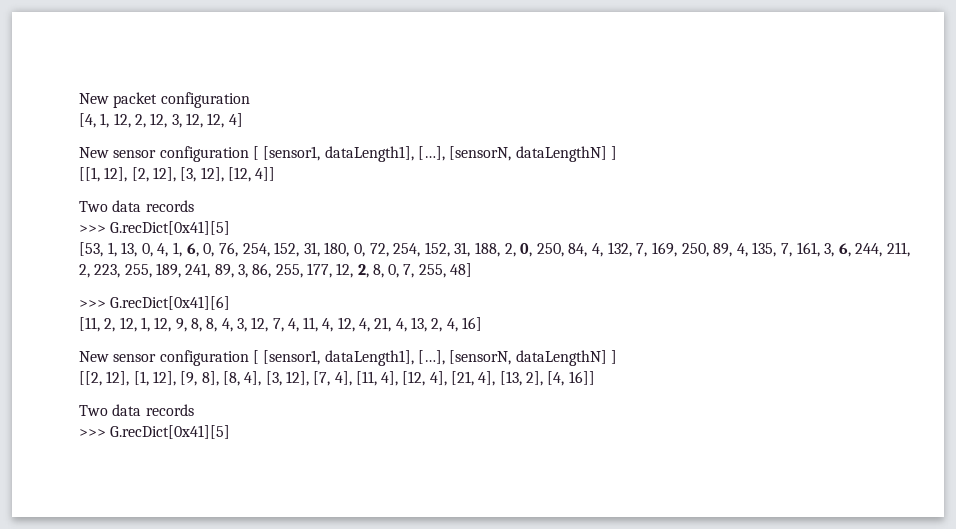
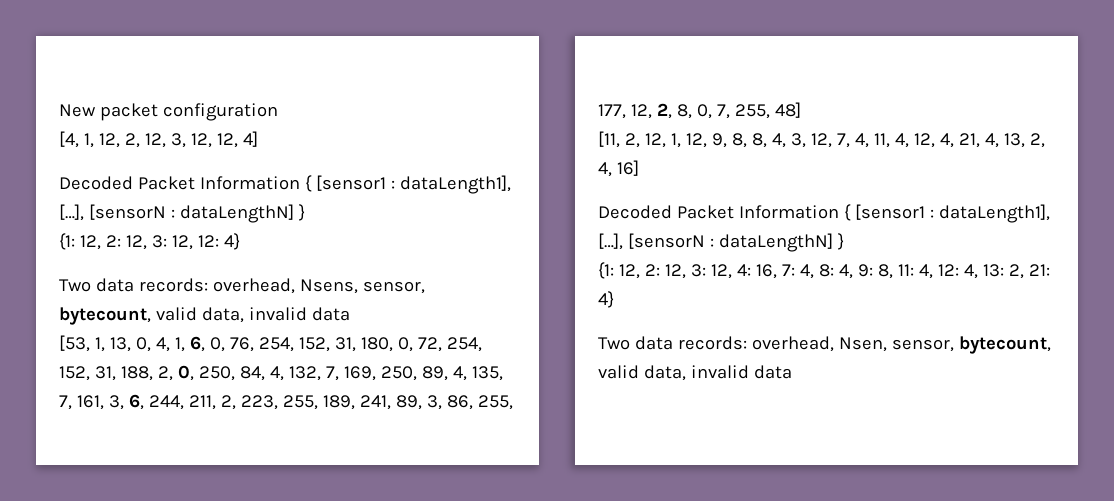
[79,146,617,162] [79,167,276,182] [79,200,194,212] [79,221,231,235] New sensor configuration [ [sensor1, dataLength1], […], [sensorN, dataLengthN] ] // [[1, 12], [2, 12], [3, 12], [12, 4]] // Two data records // >>> G.recDict[0x41][5] -> [59,175,511,194] [59,204,305,223] [59,233,240,250] [59,278,425,294] [59,307,350,325] Decoded Packet Information { [sensor1 : dataLength1], […], [sensorN : dataLengthN] } // {1: 12, 2: 12, 3: 12, 12: 4} // Two data records: overhead, Nsens, sensor, bytecount, valid data, invalid data
[79,296,231,310] // >>> G.recDict[0x41][6] -> (801, 110) none
[79,350,617,366] [79,371,595,386] [79,404,194,416] [79,425,231,439] New sensor configuration [ [sensor1, dataLength1], […], [sensorN, dataLengthN] ] // [[2, 12], [1, 12], [9, 8], [8, 4], [3, 12], [7, 4], [11, 4], [12, 4], [21, 4], [13, 2], [4, 16]] // Two data records // >>> G.recDict[0x41][5] -> [598,204,1050,223] [598,233,844,252] [598,262,1050,279] [598,291,614,308] [598,336,1051,354] [598,365,792,381] Decoded Packet Information { [sensor1 : dataLength1], […], [sensorN : dataLengthN] } // {1: 12, 2: 12, 3: 12, 4: 16, 7: 4, 8: 4, 9: 8, 11: 4, 12: 4, 13: 2, 21: 4} // Two data records: overhead, Nsen, sensor, bytecount, valid data, invalid data

